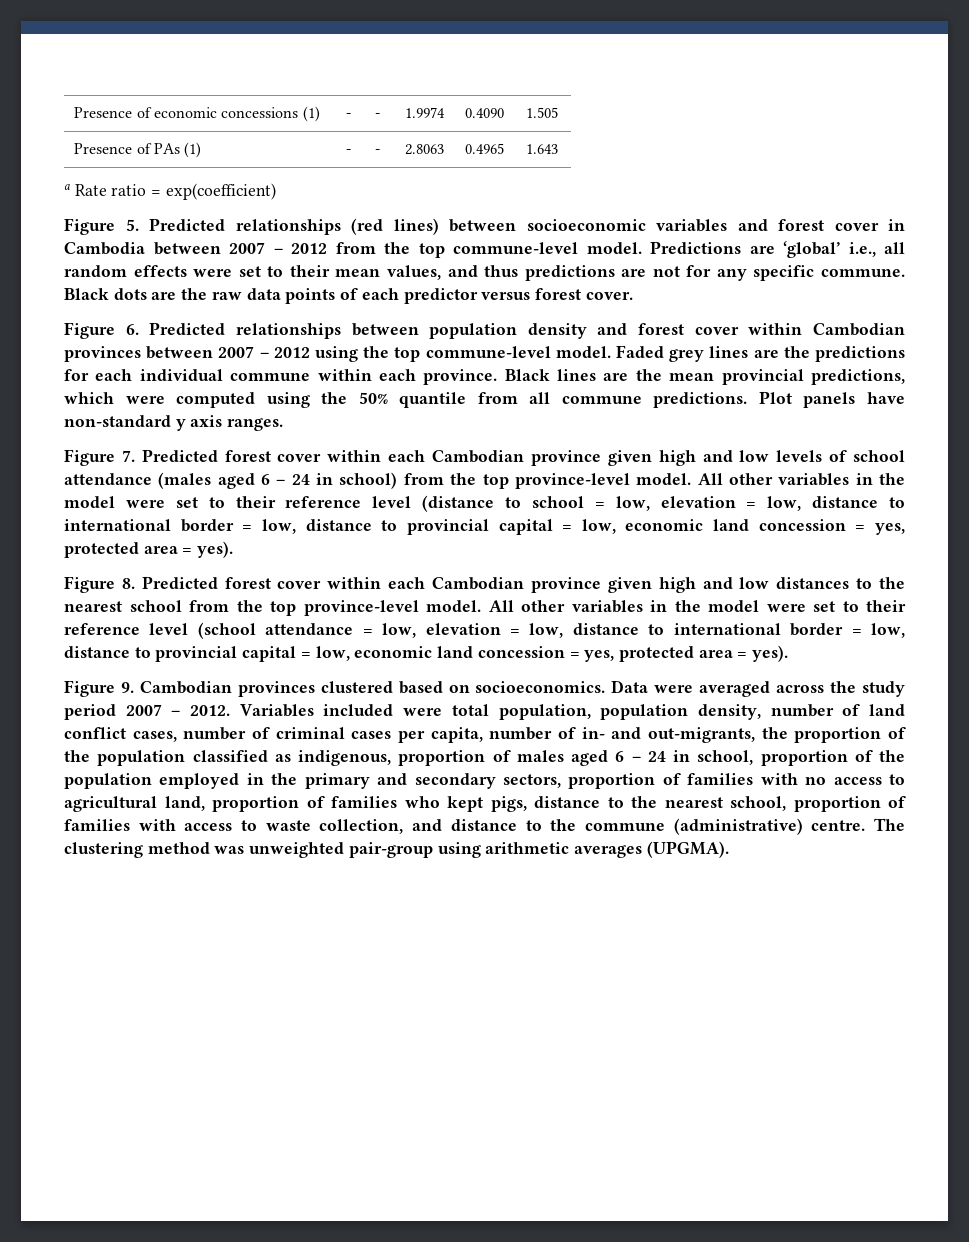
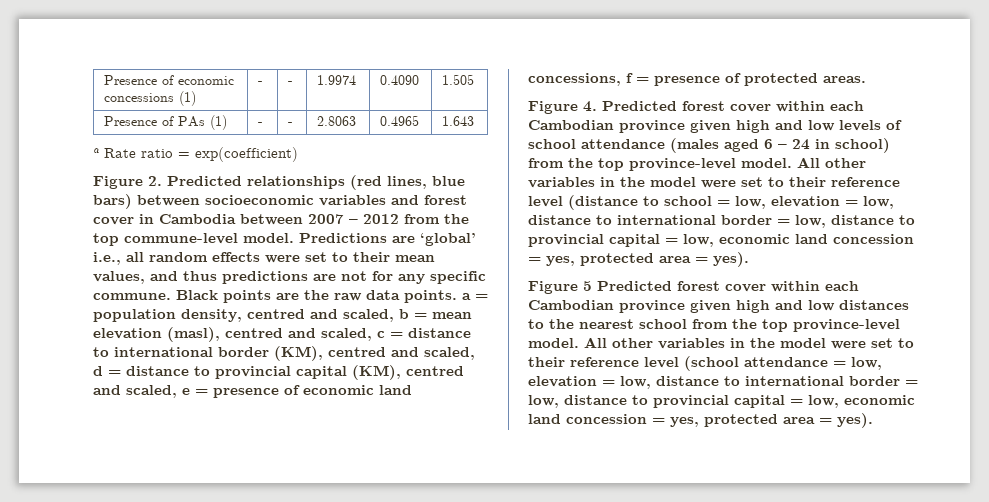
[125,219,139,231] 5. -> [148,176,162,186] 2.
[393,218,439,235] lines) -> [387,176,465,189] [93,194,132,209] lines, blue bars)
[113,288,147,300] dots -> [223,290,271,303] points
[285,288,633,304] [64,322,905,339] [64,345,906,362] [64,369,905,385] [64,391,906,408] [64,415,284,431] [64,449,135,466] points of each predictor versus forest cover. // Figure 6. Predicted relationships between population density and forest cover within Cambodian provinces between 2007 – 2012 using the top commune-level model. Faded grey lines are the predictions for each individual commune within each province. Black lines are the mean provincial predictions, which were computed using the 50% quantile from all commune predictions. Plot panels have non-standard y axis ranges. // Figure 7. -> [404,290,488,303] [93,309,472,322] [93,327,471,342] [93,346,475,361] [93,365,464,380] [93,385,412,398] [528,73,866,86] [528,101,597,114] points. a = population density, centred and scaled, b = mean elevation (masl), centred and scaled, c = distance to international border (KM), centred and scaled, d = distance to provincial capital (KM), centred and scaled, e = presence of economic land concessions, f = presence of protected areas. // Figure 4.
[121,578,135,589] 8. -> [583,281,592,291] 5
[64,680,905,697] [64,704,906,720] [64,727,906,743] [64,750,905,766] [64,773,906,789] [64,796,906,812] [64,818,906,835] [64,841,729,858] // Figure 9. Cambodian provinces clustered based on socioeconomics. Data were averaged across the study period 2007 – 2012. Variables included were total population, population density, number of land conflict cases, number of criminal cases per capita, number of in- and out-migrants, the proportion of the population classified as indigenous, proportion of males aged 6 – 24 in school, proportion of the population employed in the primary and secondary sectors, proportion of families with no access to agricultural land, proportion of families who kept pigs, distance to the nearest school, proportion of families with access to waste collection, and distance to the commune (administrative) centre. The clustering method was unweighted pair-group using arithmetic averages (UPGMA). -> (873, 420) none

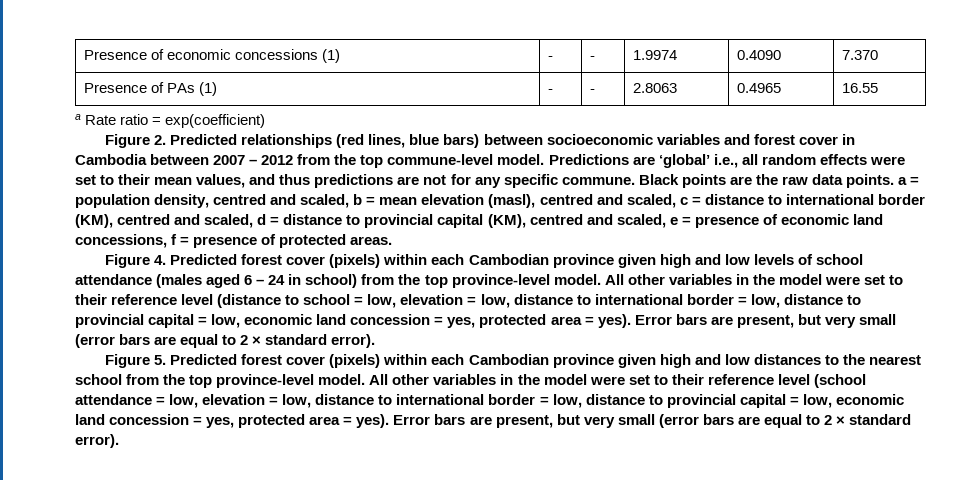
[442,74,475,85] 1.505 -> [842,50,879,60] 7.370
[442,116,475,126] 1.643 -> [842,83,879,93] 16.55
(771, 108) none -> [329,254,381,268] (pixels)
[528,281,766,294] // Figure 5 Predicted forest cover -> [634,314,896,328] [75,334,376,348] [105,354,381,368] Error bars are present, but very small (error bars are equal to 2 × standard error). // Figure 5. Predicted forest cover (pixels)
(873, 420) none -> [393,414,912,428] [75,434,119,448] Error bars are present, but very small (error bars are equal to 2 × standard error).

